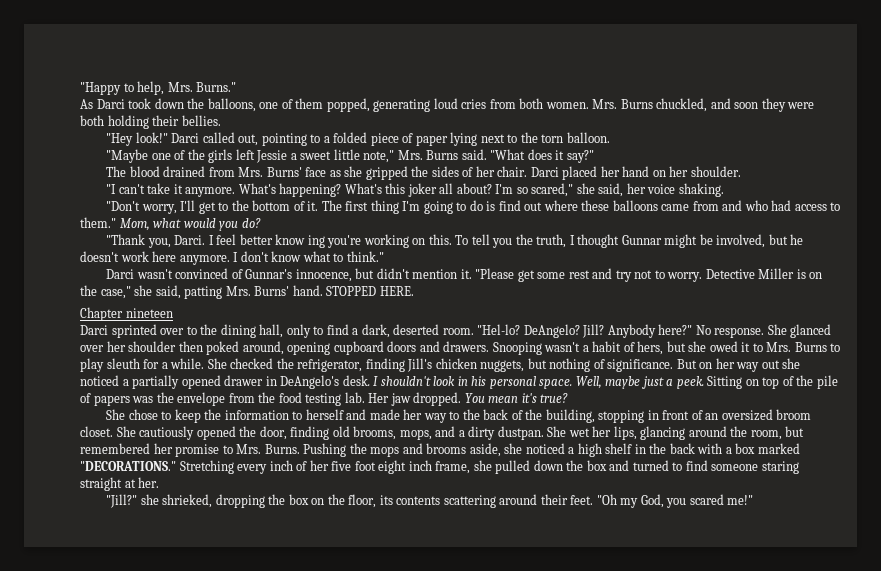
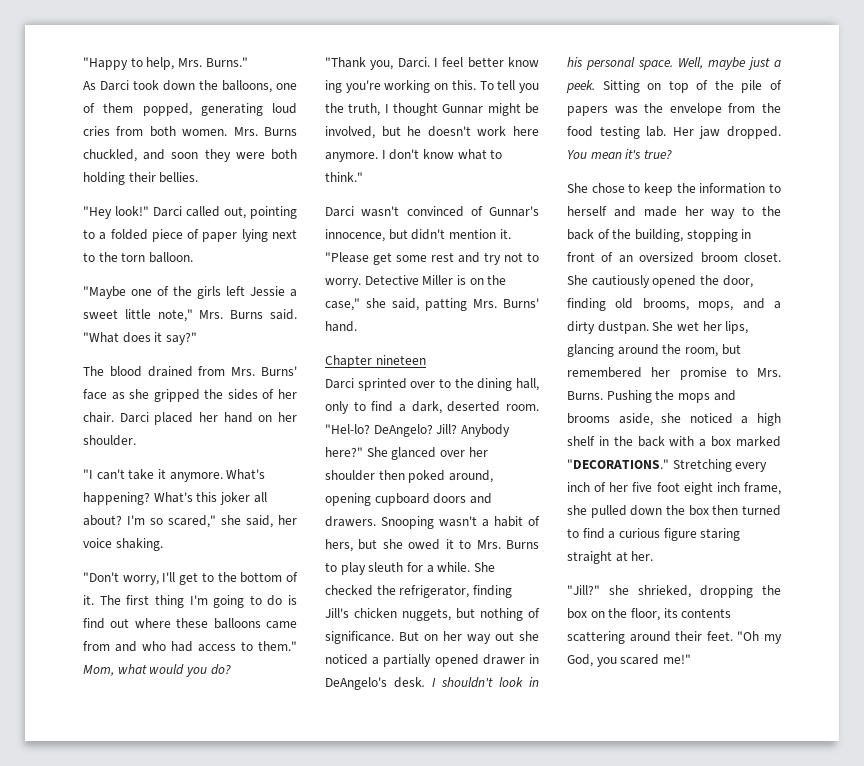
[326,286,414,296] STOPPED HERE. -> (357, 326) none
[695,325,765,338] No response. -> (363, 452) none
[609,460,630,471] and -> [712,505,739,515] then
[711,464,759,471] someone -> [608,528,697,541] a curious figure

